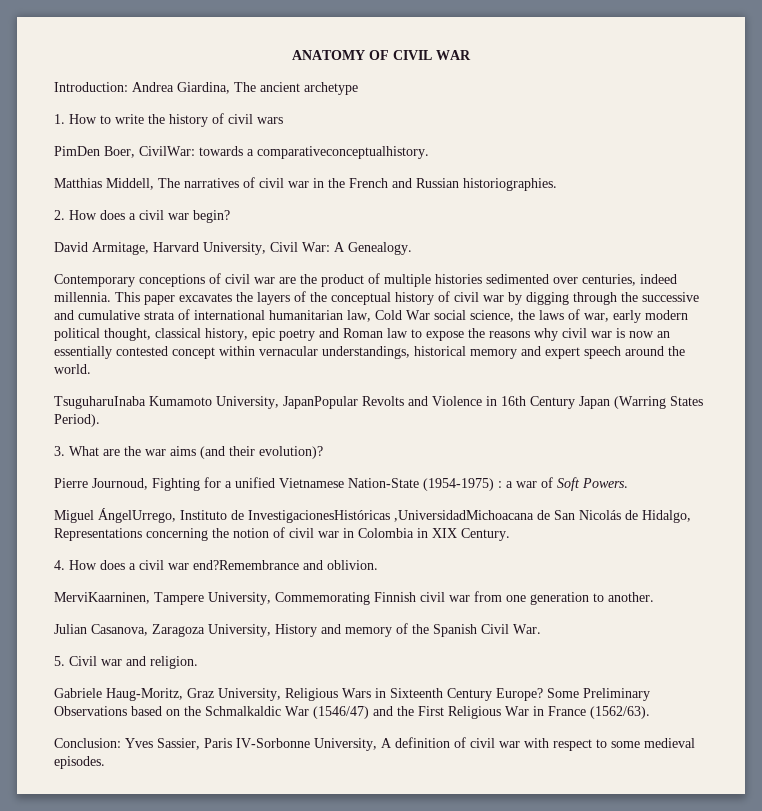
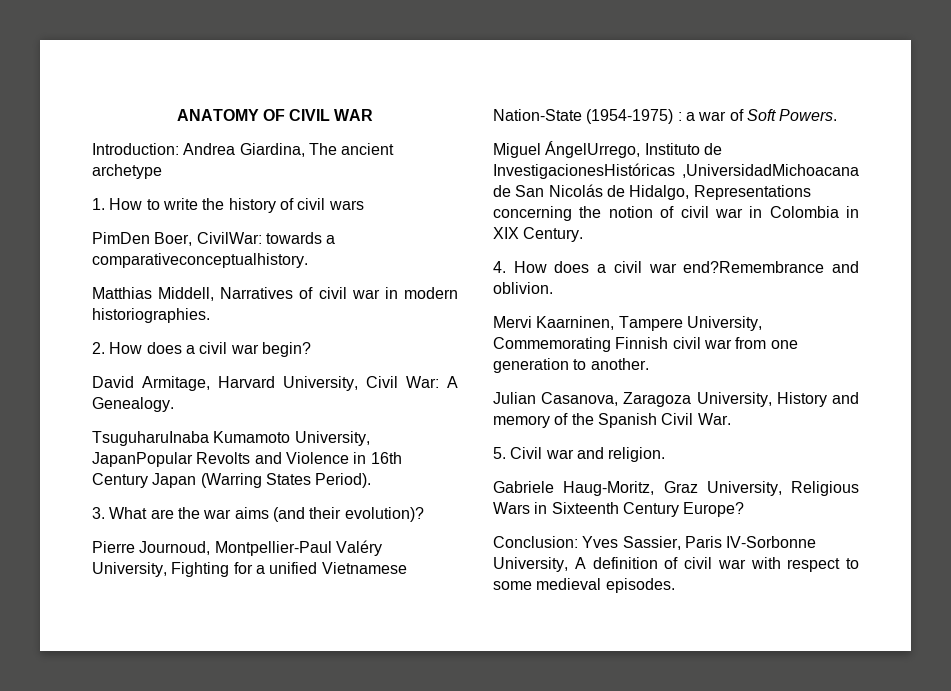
[158,177,459,188] The narratives of civil war in the French and Russian -> [220,287,459,299] Narratives of civil war in modern
[54,273,677,287] [54,291,699,305] [54,309,688,323] [54,328,670,341] [54,346,685,359] [54,364,91,374] // Contemporary conceptions of civil war are the product of multiple histories sedimented over centuries, indeed millennia. This paper excavates the layers of the conceptual history of civil war by digging through the successive and cumulative strata of international humanitarian law, Cold War social science, the laws of war, early modern political thought, classical history, epic poetry and Roman law to expose the reasons why civil war is now an essentially contested concept within vernacular understandings, historical memory and expert speech around the world. -> (174, 404) none
(148, 484) none -> [214,540,382,556] [92,562,167,577] Montpellier-Paul Valéry University,
[54,592,150,604] MerviKaarninen, -> [493,316,615,330] Mervi Kaarninen,
[547,688,650,701] [54,706,650,719] Some Preliminary Observations based on the Schmalkaldic War (1546/47) and the First Religious War in France (1562/63). -> (745, 509) none

